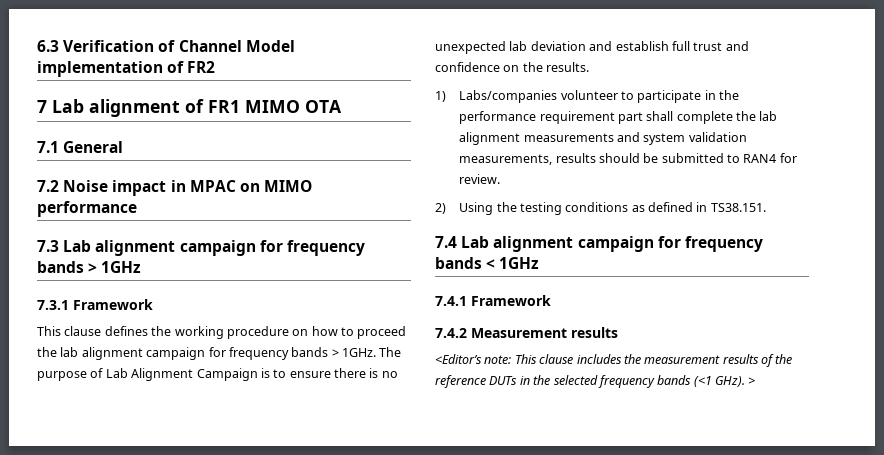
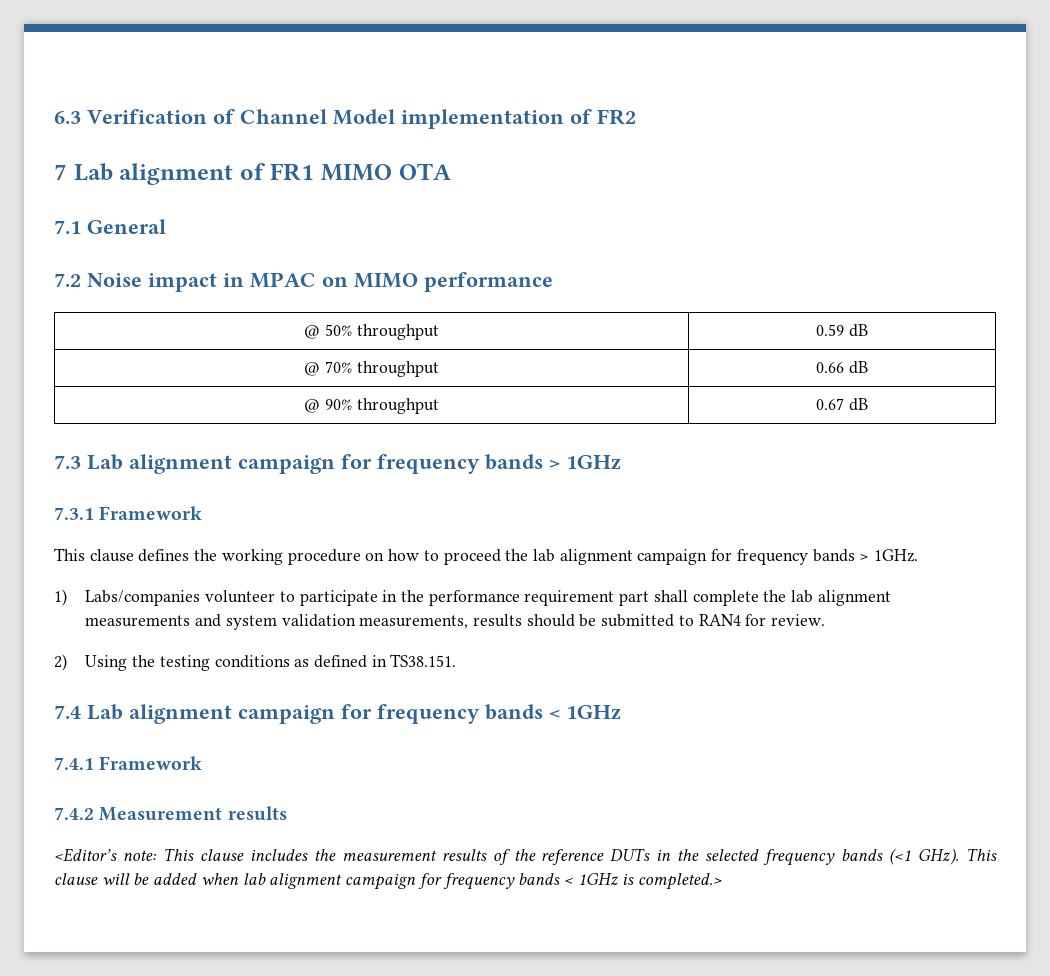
(137, 209) none -> [304,324,439,340] [816,324,868,337] [304,361,439,377] [816,361,868,374] [304,398,439,414] [816,398,868,411] // @ 50% throughput | 0.59 dB // @ 70% throughput | 0.66 dB // @ 90% throughput | 0.67 dB
[379,347,402,357] [37,368,398,381] [435,41,749,54] [435,62,590,72] The purpose of Lab Alignment Campaign is to ensure there is no unexpected lab deviation and establish full trust and confidence on the results. -> (919, 555) none
[748,377,756,385] > -> [965,848,997,861] [54,873,723,890] This clause will be added when lab alignment campaign for frequency bands < 1GHz is completed.>

